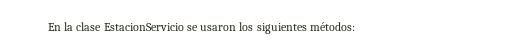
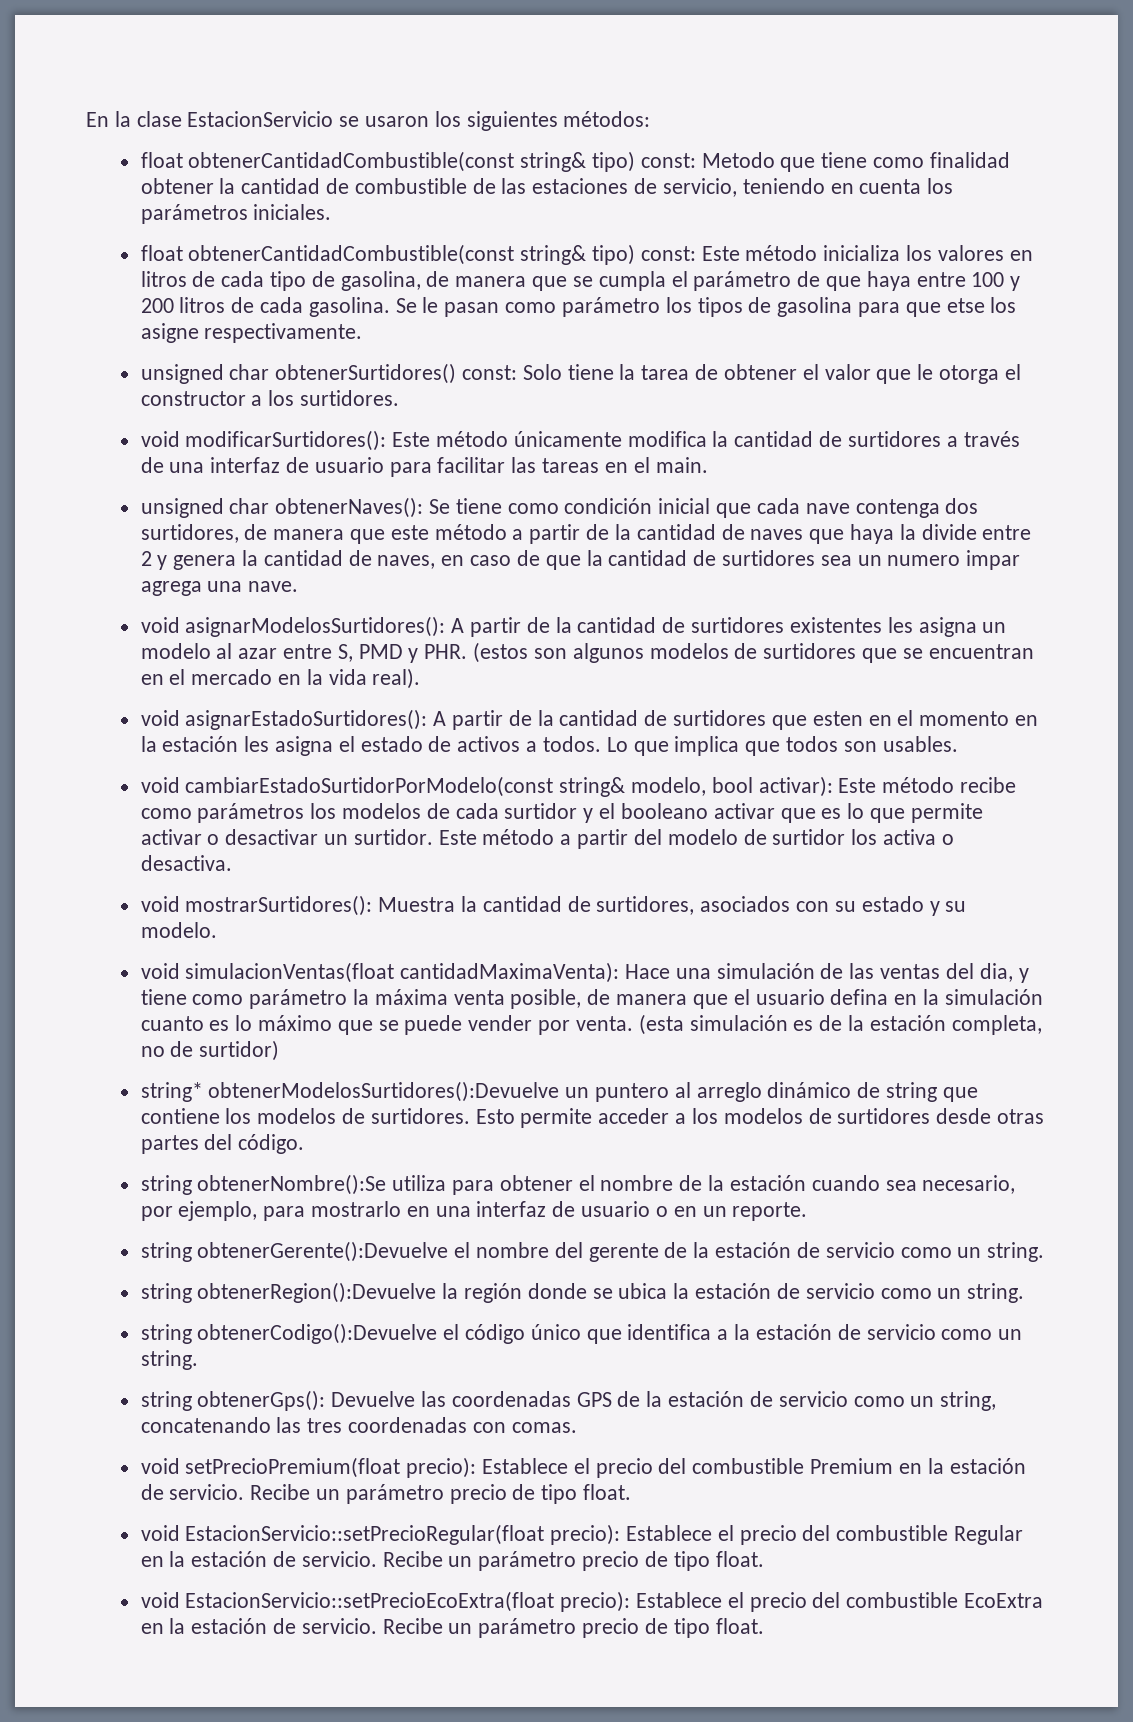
(355, 26) none -> [140,151,1010,172] [140,178,954,197] [140,204,332,224] [140,244,1033,265] [140,271,1021,291] [140,297,1017,317] [140,323,363,343] [140,363,1021,384] [140,390,400,406] [140,430,1020,451] [140,457,708,477] [140,497,979,518] [140,524,1032,544] [140,550,1021,570] [140,581,299,596] [140,616,1007,637] [140,642,1034,663] [140,668,421,689] [140,709,1038,730] [140,736,958,756] [140,776,1017,797] [140,803,983,823] [140,829,954,849] [140,855,232,871] [140,895,967,916] [140,922,217,938] [140,962,1029,983] [140,989,1043,1009] [140,1014,1042,1035] [140,1040,280,1061] [140,1081,978,1102] [140,1108,1044,1128] [140,1134,305,1154] [140,1174,1016,1195] [140,1201,808,1221] [140,1241,1045,1262] [140,1282,1025,1303] [140,1323,1023,1344] [140,1350,198,1370] [140,1390,997,1411] [140,1417,577,1433] [140,1457,1026,1478] [140,1484,632,1504] [140,1524,1024,1545] [140,1551,764,1571] [140,1591,1044,1612] [140,1618,764,1638] // float obtenerCantidadCombustible(const string& tipo) const: Metodo que tiene como finalidad obtener la cantidad de combustible de las estaciones de servicio, teniendo en cuenta los parámetros iniciales. // float obtenerCantidadCombustible(const string& tipo) const: Este método inicializa los valores en litros de cada tipo de gasolina, de manera que se cumpla el parámetro de que haya entre 100 y 200 litros de cada gasolina. Se le pasan como parámetro los tipos de gasolina para que etse los asigne respectivamente. // unsigned char obtenerSurtidores() const: Solo tiene la tarea de obtener el valor que le otorga el constructor a los surtidores. // void modificarSurtidores(): Este método únicamente modifica la cantidad de surtidores a través de una interfaz de usuario para facilitar las tareas en el main. // unsigned char obtenerNaves(): Se tiene como condición inicial que cada nave contenga dos surtidores, de manera que este método a partir de la cantidad de naves que haya la divide entre 2 y genera la cantidad de naves, en caso de que la cantidad de surtidores sea un numero impar agrega una nave. // void asignarModelosSurtidores(): A partir de la cantidad de surtidores existentes les asigna un modelo al azar entre S, PMD y PHR. (estos son algunos modelos de surtidores que se encuentran en el mercado en la vida real). // void asignarEstadoSurtidores(): A partir de la cantidad de surtidores que esten en el momento en la estación les asigna el estado de activos a todos. Lo que implica que todos son usables. // void cambiarEstadoSurtidorPorModelo(const string& modelo, bool activar): Este método recibe como parámetros los modelos de cada surtidor y el booleano activar que es lo que permite activar o desactivar un surtidor. Este método a partir del modelo de surtidor los activa o desactiva. // void mostrarSurtidores(): Muestra la cantidad de surtidores, asociados con su estado y su modelo. // void simulacionVentas(float cantidadMaximaVenta): Hace una simulación de las ventas del dia, y tiene como parámetro la máxima venta posible, de manera que el usuario defina en la simulación cuanto es lo máximo que se puede vender por venta. (esta simulación es de la estación completa, no de surtidor) // string* obtenerModelosSurtidores():Devuelve un puntero al arreglo dinámico de string que contiene los modelos de surtidores. Esto permite acceder a los modelos de surtidores desde otras partes del código. // string obtenerNombre():Se utiliza para obtener el nombre de la estación cuando sea necesario, por ejemplo, para mostrarlo en una interfaz de usuario o en un reporte. // string obtenerGerente():Devuelve el nombre del gerente de la estación de servicio como un string. // string obtenerRegion():Devuelve la región donde se ubica la estación de servicio como un string. // string obtenerCodigo():Devuelve el código único que identifica a la estación de servicio como un string. // string obtenerGps(): Devuelve las coordenadas GPS de la estación de servicio como un string, concatenando las tres coordenadas con comas. // void setPrecioPremium(float precio): Establece el precio del combustible Premium en la estación de servicio. Recibe un parámetro precio de tipo float. // void EstacionServicio::setPrecioRegular(float precio): Establece el precio del combustible Regular en la estación de servicio. Recibe un parámetro precio de tipo float. // void EstacionServicio::setPrecioEcoExtra(float precio): Establece el precio del combustible EcoExtra en la estación de servicio. Recibe un parámetro precio de tipo float.

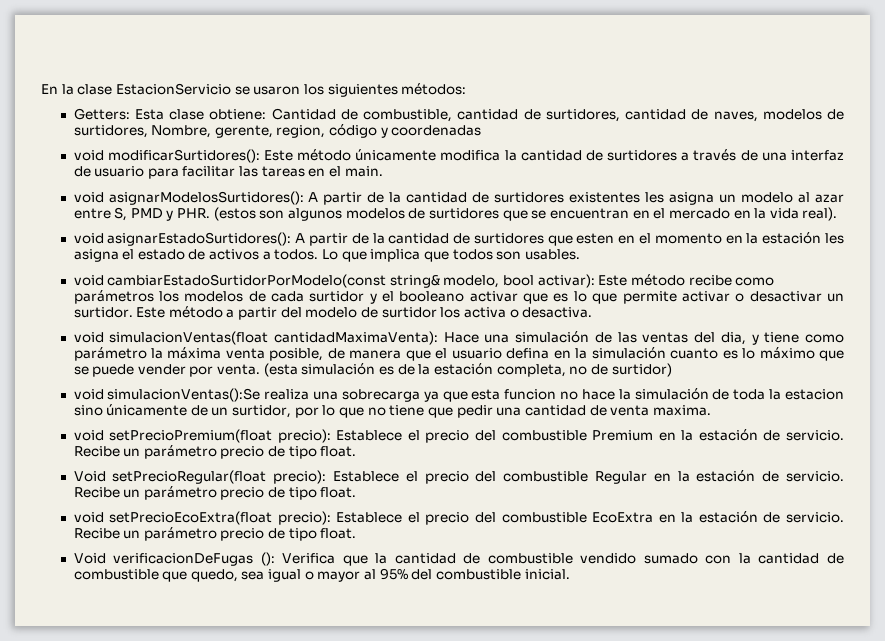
[140,151,1010,172] [140,178,954,197] [140,204,332,224] [140,244,1033,265] [140,271,1021,291] [140,297,1017,317] [140,323,363,343] [140,363,1021,384] [140,390,400,406] float obtenerCantidadCombustible(const string& tipo) const: Metodo que tiene como finalidad obtener la cantidad de combustible de las estaciones de servicio, teniendo en cuenta los parámetros iniciales. // float obtenerCantidadCombustible(const string& tipo) const: Este método inicializa los valores en litros de cada tipo de gasolina, de manera que se cumpla el parámetro de que haya entre 100 y 200 litros de cada gasolina. Se le pasan como parámetro los tipos de gasolina para que etse los asigne respectivamente. // unsigned char obtenerSurtidores() const: Solo tiene la tarea de obtener el valor que le otorga el constructor a los surtidores. -> [73,108,845,122] [73,124,482,138] Getters: Esta clase obtiene: Cantidad de combustible, cantidad de surtidores, cantidad de naves, modelos de surtidores, Nombre, gerente, region, código y coordenadas
[140,497,979,518] [140,524,1032,544] [140,550,1021,570] [140,581,299,596] // unsigned char obtenerNaves(): Se tiene como condición inicial que cada nave contenga dos surtidores, de manera que este método a partir de la cantidad de naves que haya la divide entre 2 y genera la cantidad de naves, en caso de que la cantidad de surtidores sea un numero impar agrega una nave. -> (383, 171) none
[140,895,967,916] [140,922,217,938] // void mostrarSurtidores(): Muestra la cantidad de surtidores, asociados con su estado y su modelo. -> (593, 312) none
[140,1081,978,1102] [140,1108,1044,1128] [140,1134,305,1154] [140,1174,1016,1195] [140,1201,808,1221] [140,1241,1045,1262] [140,1282,1025,1303] [140,1323,1023,1344] [140,1350,198,1370] [140,1390,997,1411] [140,1417,577,1433] string* obtenerModelosSurtidores():Devuelve un puntero al arreglo dinámico de string que contiene los modelos de surtidores. Esto permite acceder a los modelos de surtidores desde otras partes del código. // string obtenerNombre():Se utiliza para obtener el nombre de la estación cuando sea necesario, por ejemplo, para mostrarlo en una interfaz de usuario o en un reporte. // string obtenerGerente():Devuelve el nombre del gerente de la estación de servicio como un string. // string obtenerRegion():Devuelve la región donde se ubica la estación de servicio como un string. // string obtenerCodigo():Devuelve el código único que identifica a la estación de servicio como un string. // string obtenerGps(): Devuelve las coordenadas GPS de la estación de servicio como un string, concatenando las tres coordenadas con comas. -> [73,388,845,402] [73,404,711,418] void simulacionVentas():Se realiza una sobrecarga ya que esta funcion no hace la simulación de toda la estacion sino únicamente de un surtidor, por lo que no tiene que pedir una cantidad de venta maxima.
[140,1524,545,1545] void EstacionServicio::setPrecioRegular(float -> [73,470,267,484] Void setPrecioRegular(float
[185,1591,555,1612] EstacionServicio::setPrecioEcoExtra(float -> [109,511,273,525] setPrecioEcoExtra(float
(764, 1626) none -> [73,552,844,566] [73,568,570,582] // Void verificacionDeFugas (): Verifica que la cantidad de combustible vendido sumado con la cantidad de combustible que quedo, sea igual o mayor al 95% del combustible inicial.

